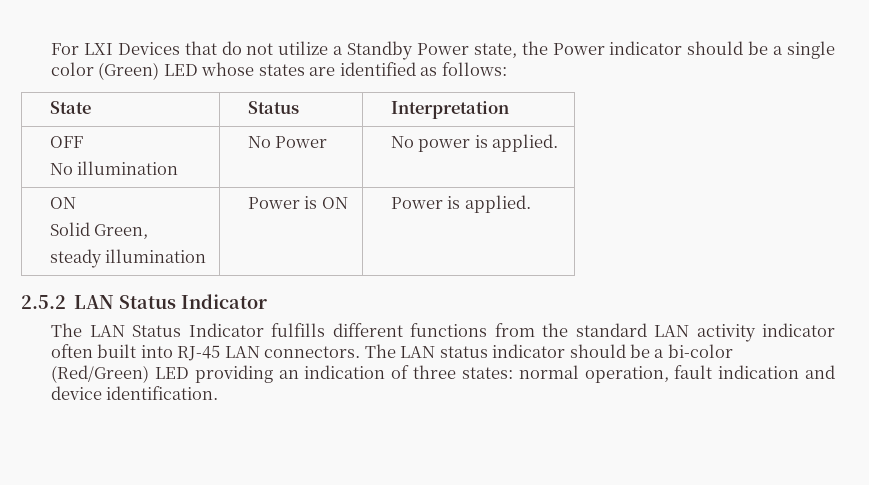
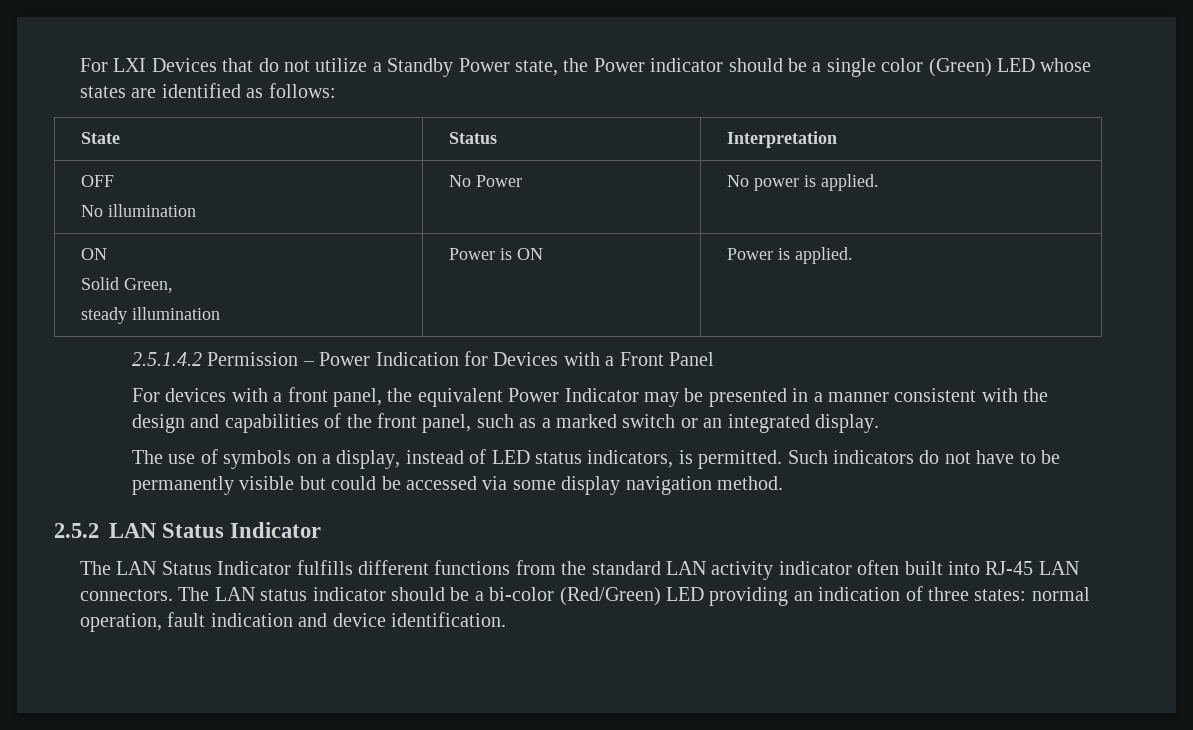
(531, 204) none -> [131,351,714,366] [131,387,1049,407] [131,413,879,433] [131,449,1060,469] [131,476,783,495] // 2.5.1.4.2 Permission – Power Indication for Devices with a Front Panel // For devices with a front panel, the equivalent Power Indicator may be presented in a manner consistent with the design and capabilities of the front panel, such as a marked switch or an integrated display. // The use of symbols on a display, instead of LED status indicators, is permitted. Such indicators do not have to be permanently visible but could be accessed via some display navigation method.

